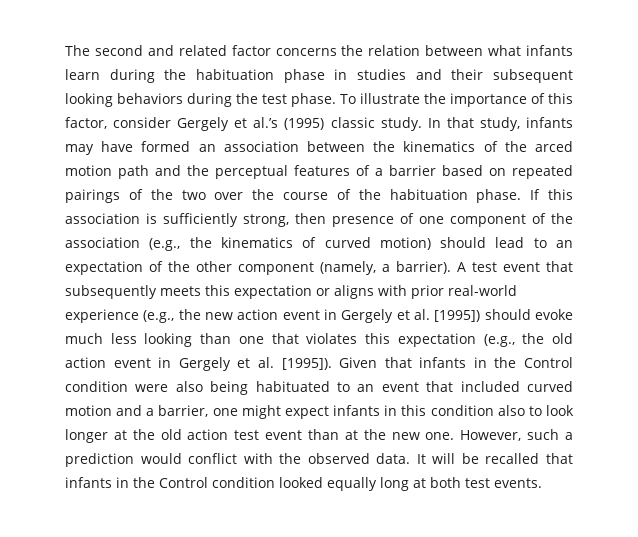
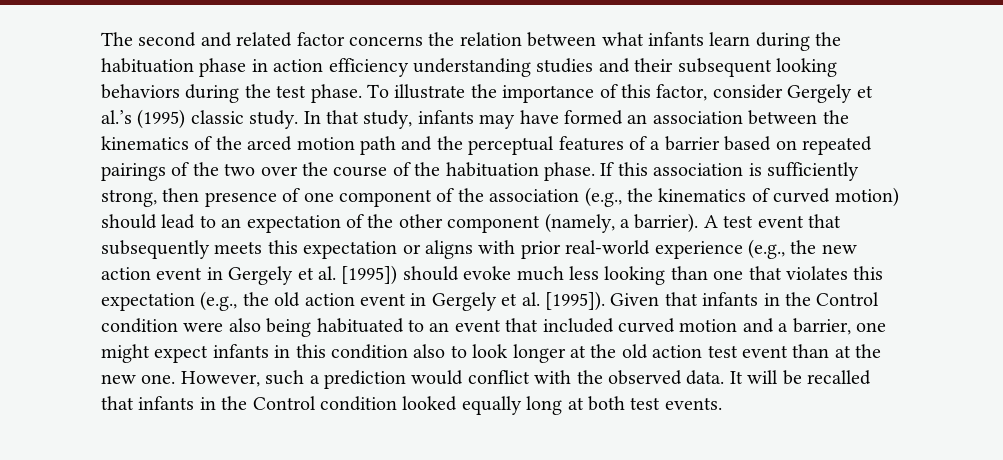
(348, 74) none -> [273,58,531,77] action efficiency understanding

